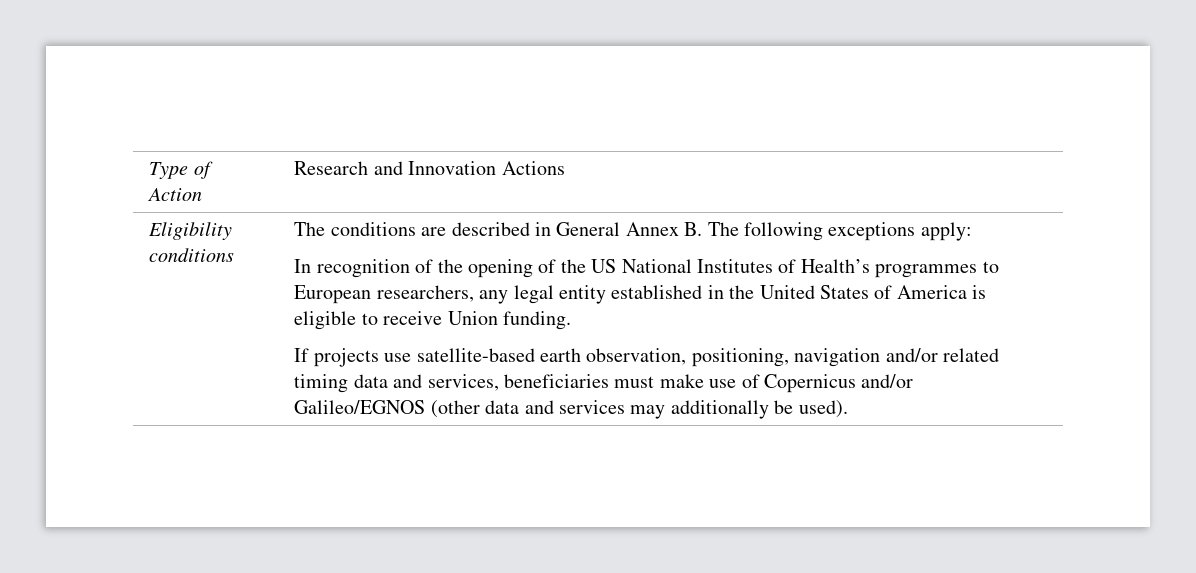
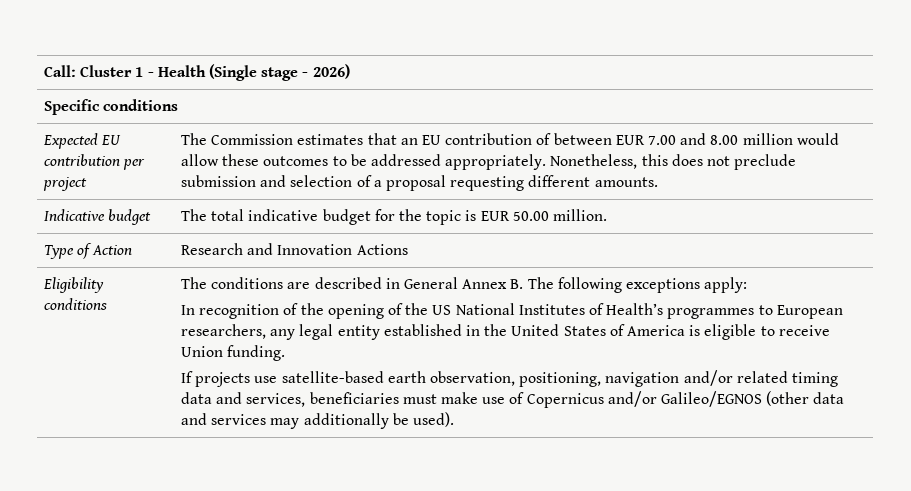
(149, 171) none -> [44,64,350,81] [44,99,179,115] [43,133,122,149] [44,154,146,170] [43,177,88,191] [181,133,839,145] [181,154,797,170] [181,175,658,191] [44,209,152,225] [181,209,607,225] Call: Cluster 1 - Health (Single stage - 2026) // Specific conditions // Expected EU contribution per project | The Commission estimates that an EU contribution of between EUR 7.00 and 8.00 million would allow these outcomes to be addressed appropriately. Nonetheless, this does not preclude submission and selection of a proposal requesting different amounts. // Indicative budget | The total indicative budget for the topic is EUR 50.00 million. //

